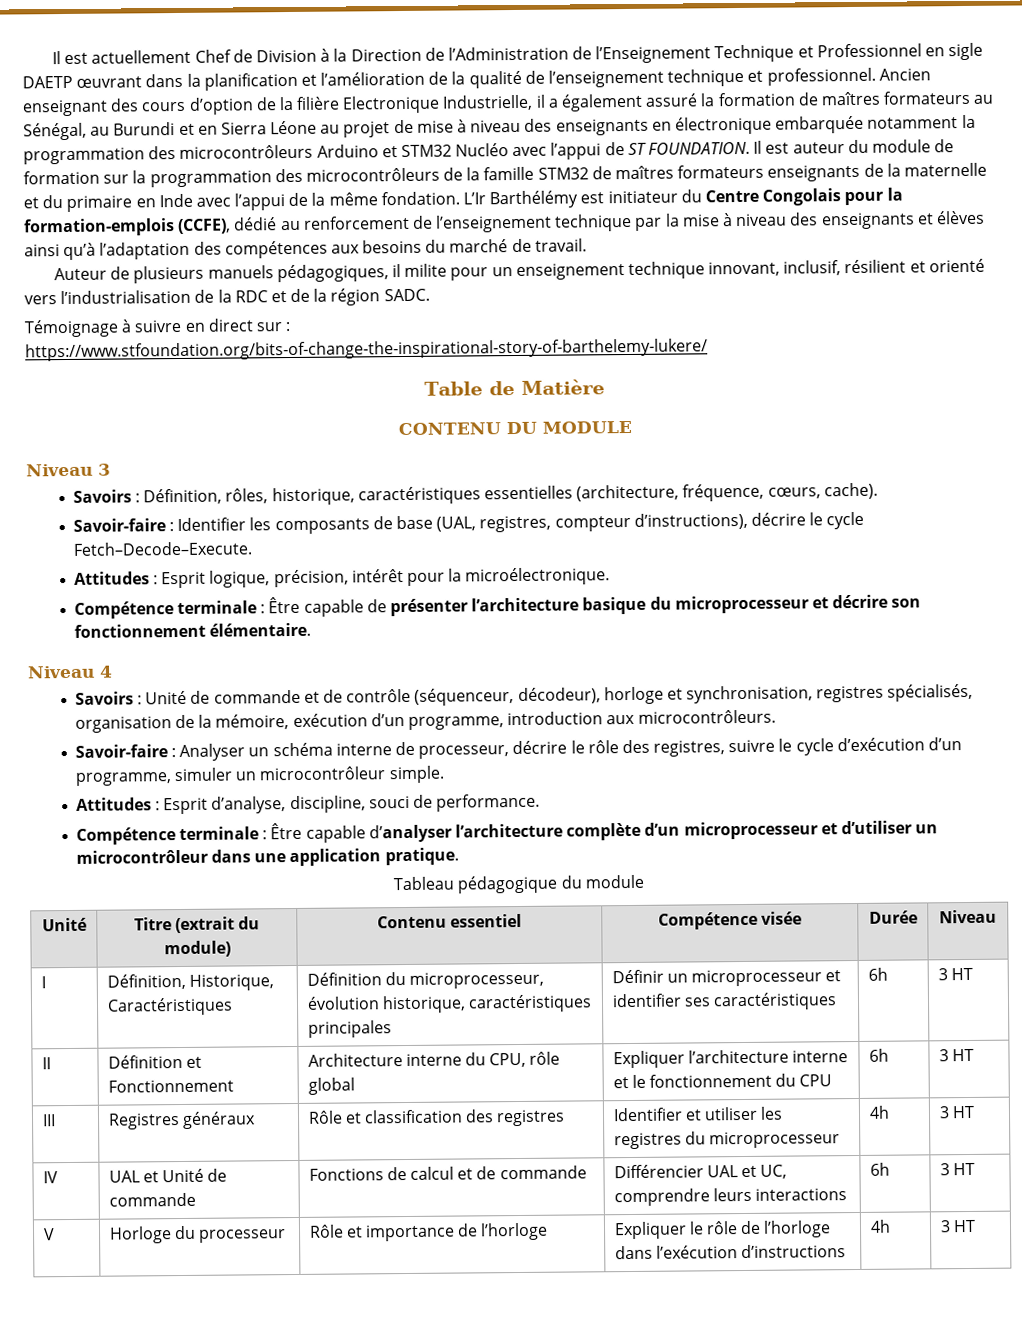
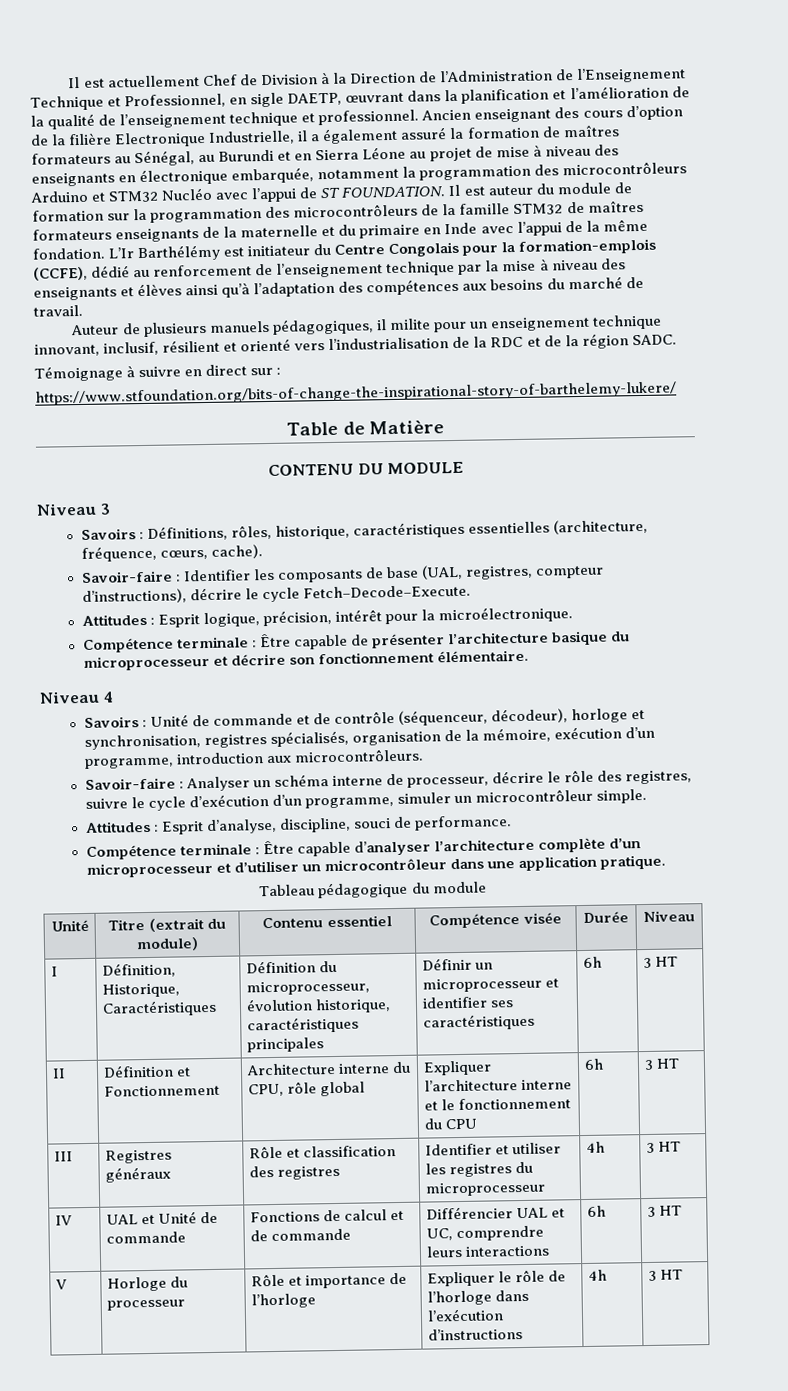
[816,43,922,58] Professionnel -> [124,93,227,109] Professionnel,
[22,75,73,89] DAETP -> [287,92,343,106] DAETP,
[775,115,865,134] embarquée -> [231,167,315,184] embarquée,
[143,488,223,505] Définition, -> [146,525,228,541] Définitions,

